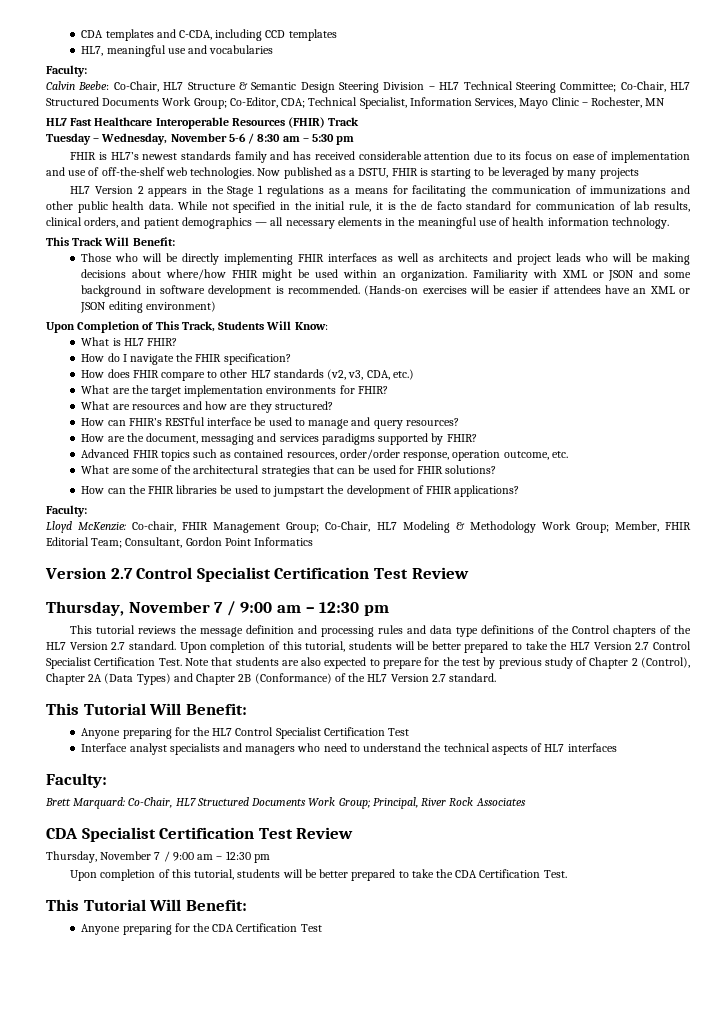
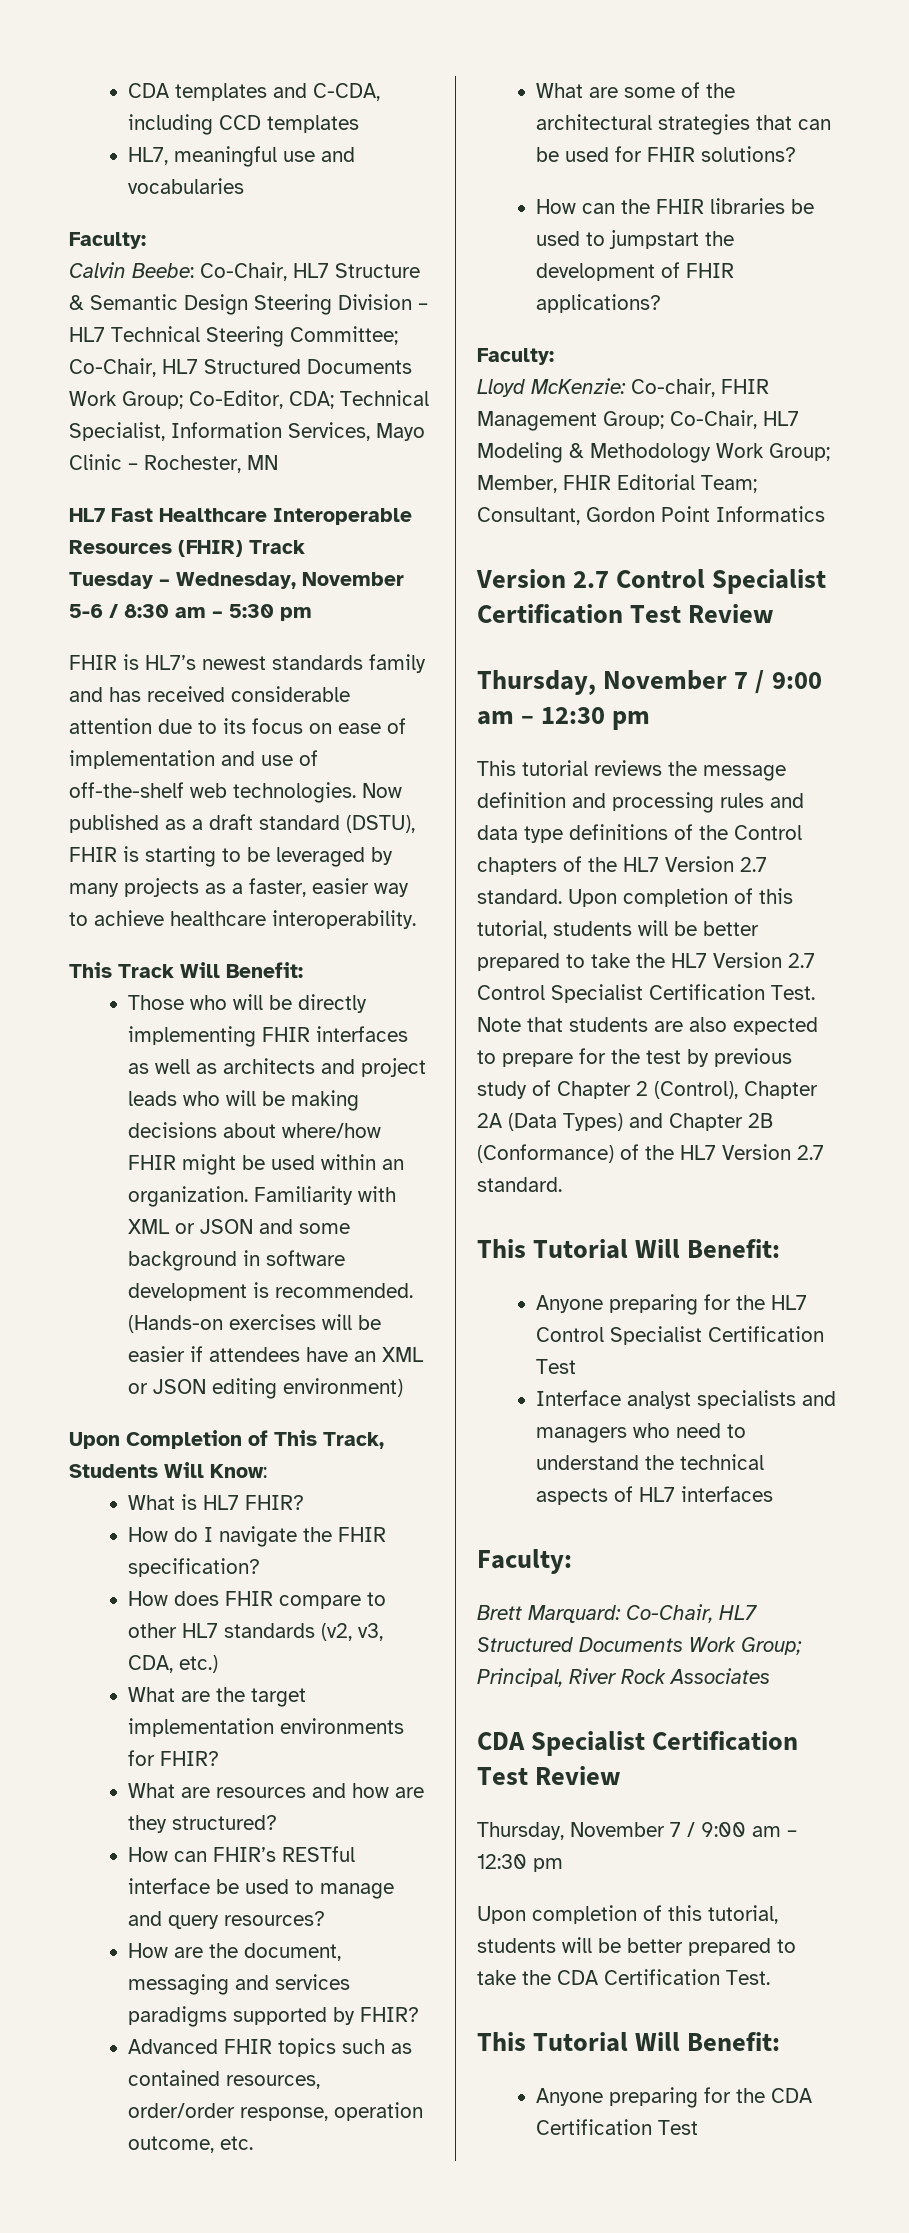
[358,168,389,178] DSTU, -> [209,814,415,833] draft standard (DSTU),
[70,185,691,197] [46,201,690,213] [46,217,669,229] // HL7 Version 2 appears in the Stage 1 regulations as a means for facilitating the communication of immunizations and other public health data. While not specified in the initial rule, it is the de facto standard for communication of lab results, clinical orders, and patient demographics — all necessary elements in the meaningful use of health information technology. -> [205,878,409,897] [69,910,416,929] as a faster, easier way to achieve healthcare interoperability.

